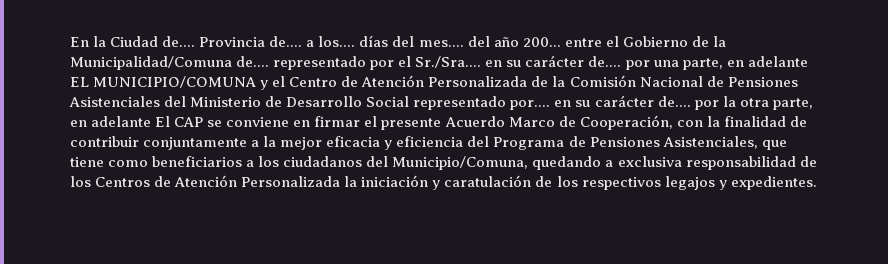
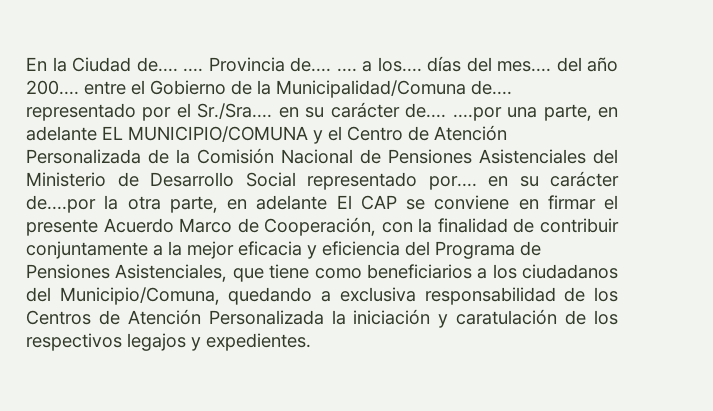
(196, 41) none -> [183,68,203,72] ....
(303, 41) none -> [336,68,357,72] ....
[522,37,561,47] 200... -> [26,80,79,95] 200....
[625,60,650,70] por -> [452,107,502,121] ....por
[657,96,719,110] de.... por -> [26,195,96,213] de....por

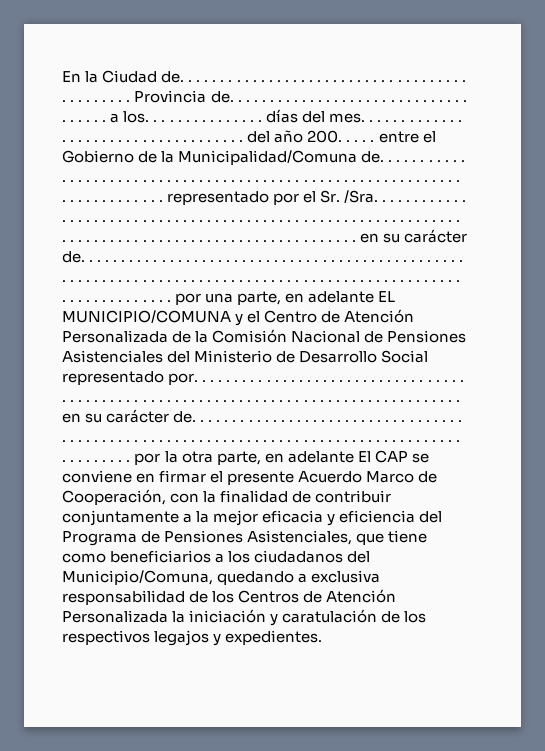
[136,56,618,72] [26,80,79,95] de.... .... Provincia de.... .... a los.... días del mes.... del año 200.... -> [161,71,466,83] [62,90,467,103] [62,109,462,123] [62,130,375,143] de. . . . . . . . . . . . . . . . . . . . . . . . . . . . . . . . . . . . . . . . . . . . . Provincia de. . . . . . . . . . . . . . . . . . . . . . . . . . . . . . . . . . . . a los. . . . . . . . . . . . . . . días del mes. . . . . . . . . . . . . . . . . . . . . . . . . . . . . . . . . . . . del año 200. . . . .
[471,80,512,95] [26,102,502,121] de.... representado por el Sr./Sra.... en su carácter de.... ....por -> [361,151,465,163] [62,180,461,182] [62,190,467,205] [62,220,461,222] [62,229,467,243] [62,251,464,263] [62,280,461,282] [62,293,201,305] de. . . . . . . . . . . . . . . . . . . . . . . . . . . . . . . . . . . . . . . . . . . . . . . . . . . . . . . . . . . . . . . . . . . . . . . . . . representado por el Sr. /Sra. . . . . . . . . . . . . . . . . . . . . . . . . . . . . . . . . . . . . . . . . . . . . . . . . . . . . . . . . . . . . . . . . . . . . . . . . . . . . . . . . . . . . . . . . . . . . . . . . . . en su carácter de. . . . . . . . . . . . . . . . . . . . . . . . . . . . . . . . . . . . . . . . . . . . . . . . . . . . . . . . . . . . . . . . . . . . . . . . . . . . . . . . . . . . . . . . . . . . . . . . . . . . . . . . . . . . . . . . por
[428,171,619,190] [26,195,96,213] por.... en su carácter de....por -> [168,373,464,385] [62,400,461,402] [62,409,462,423] [62,440,461,442] [62,453,161,465] por. . . . . . . . . . . . . . . . . . . . . . . . . . . . . . . . . . . . . . . . . . . . . . . . . . . . . . . . . . . . . . . . . . . . . . . . . . . . . . . . . . . . en su carácter de. . . . . . . . . . . . . . . . . . . . . . . . . . . . . . . . . . . . . . . . . . . . . . . . . . . . . . . . . . . . . . . . . . . . . . . . . . . . . . . . . . . . . . . . . . . . . por

